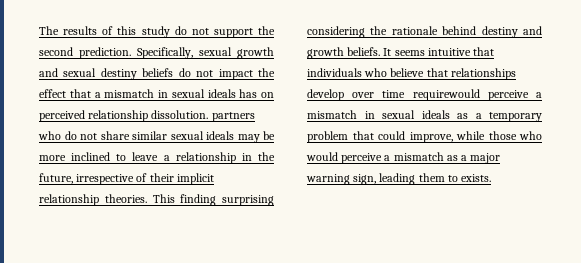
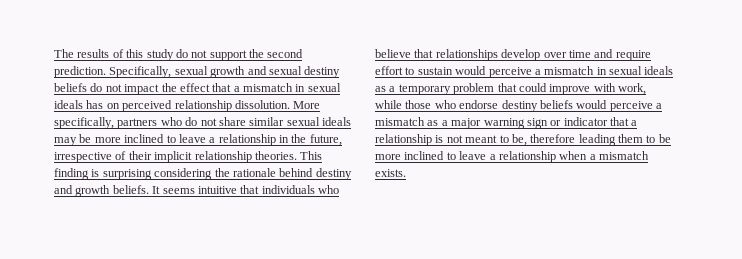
(209, 114) none -> [293,101,321,109] [54,117,114,129] More specifically,
(217, 200) none -> [91,169,100,177] is
[412,89,480,101] requirewould -> [594,49,651,61] [375,66,487,75] and require effort to sustain would
[409,131,542,143] improve, while those who -> [549,83,646,95] [375,100,573,112] improve with work, while those who endorse destiny beliefs
[353,173,458,185] sign, leading them to -> [526,117,638,129] [375,134,671,146] [375,151,649,163] sign or indicator that a relationship is not meant to be, therefore leading them to be more inclined to leave a relationship when a mismatch

